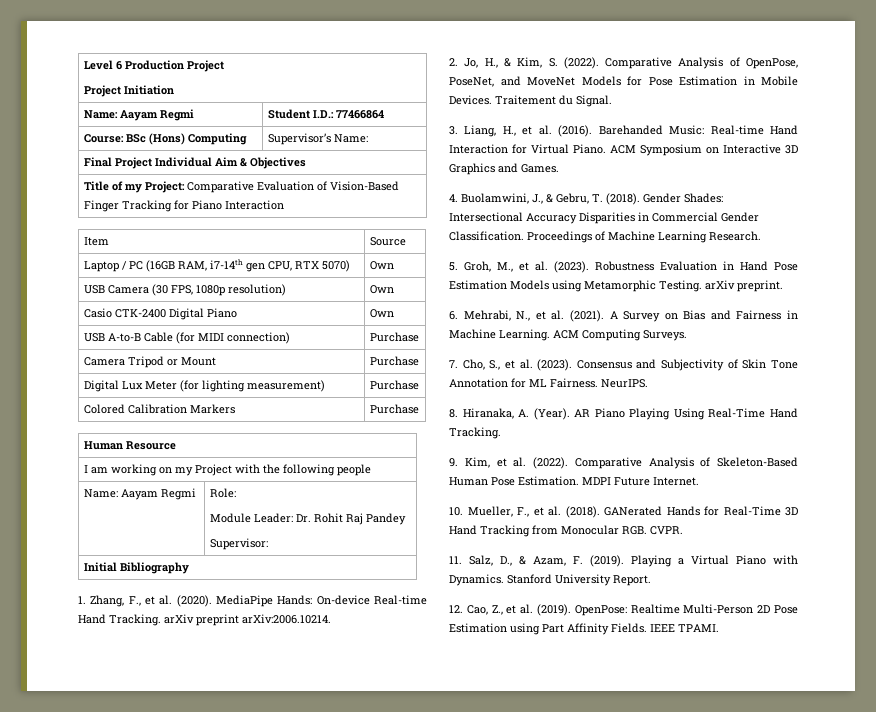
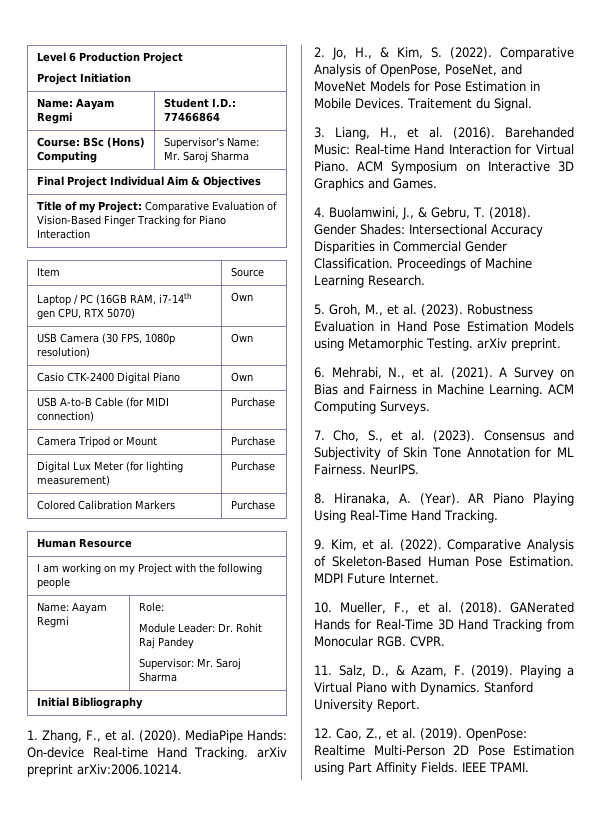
(368, 138) none -> [163,151,249,163] Mr. Saroj Sharma
(268, 544) none -> [196,658,241,670] [138,672,177,682] Mr. Saroj Sharma

